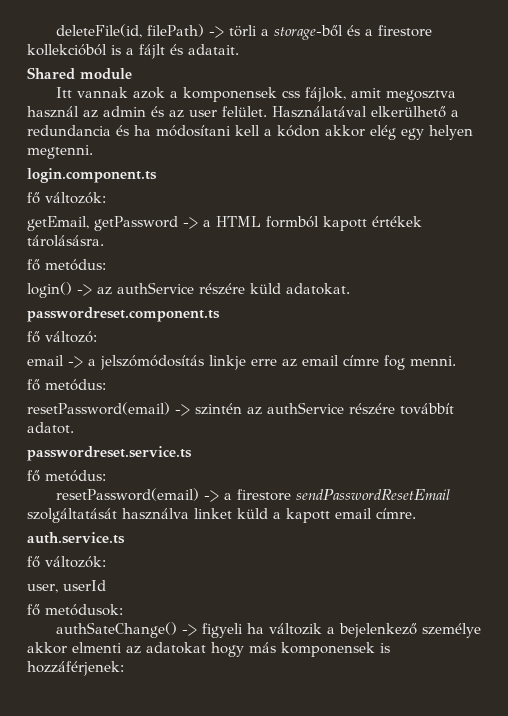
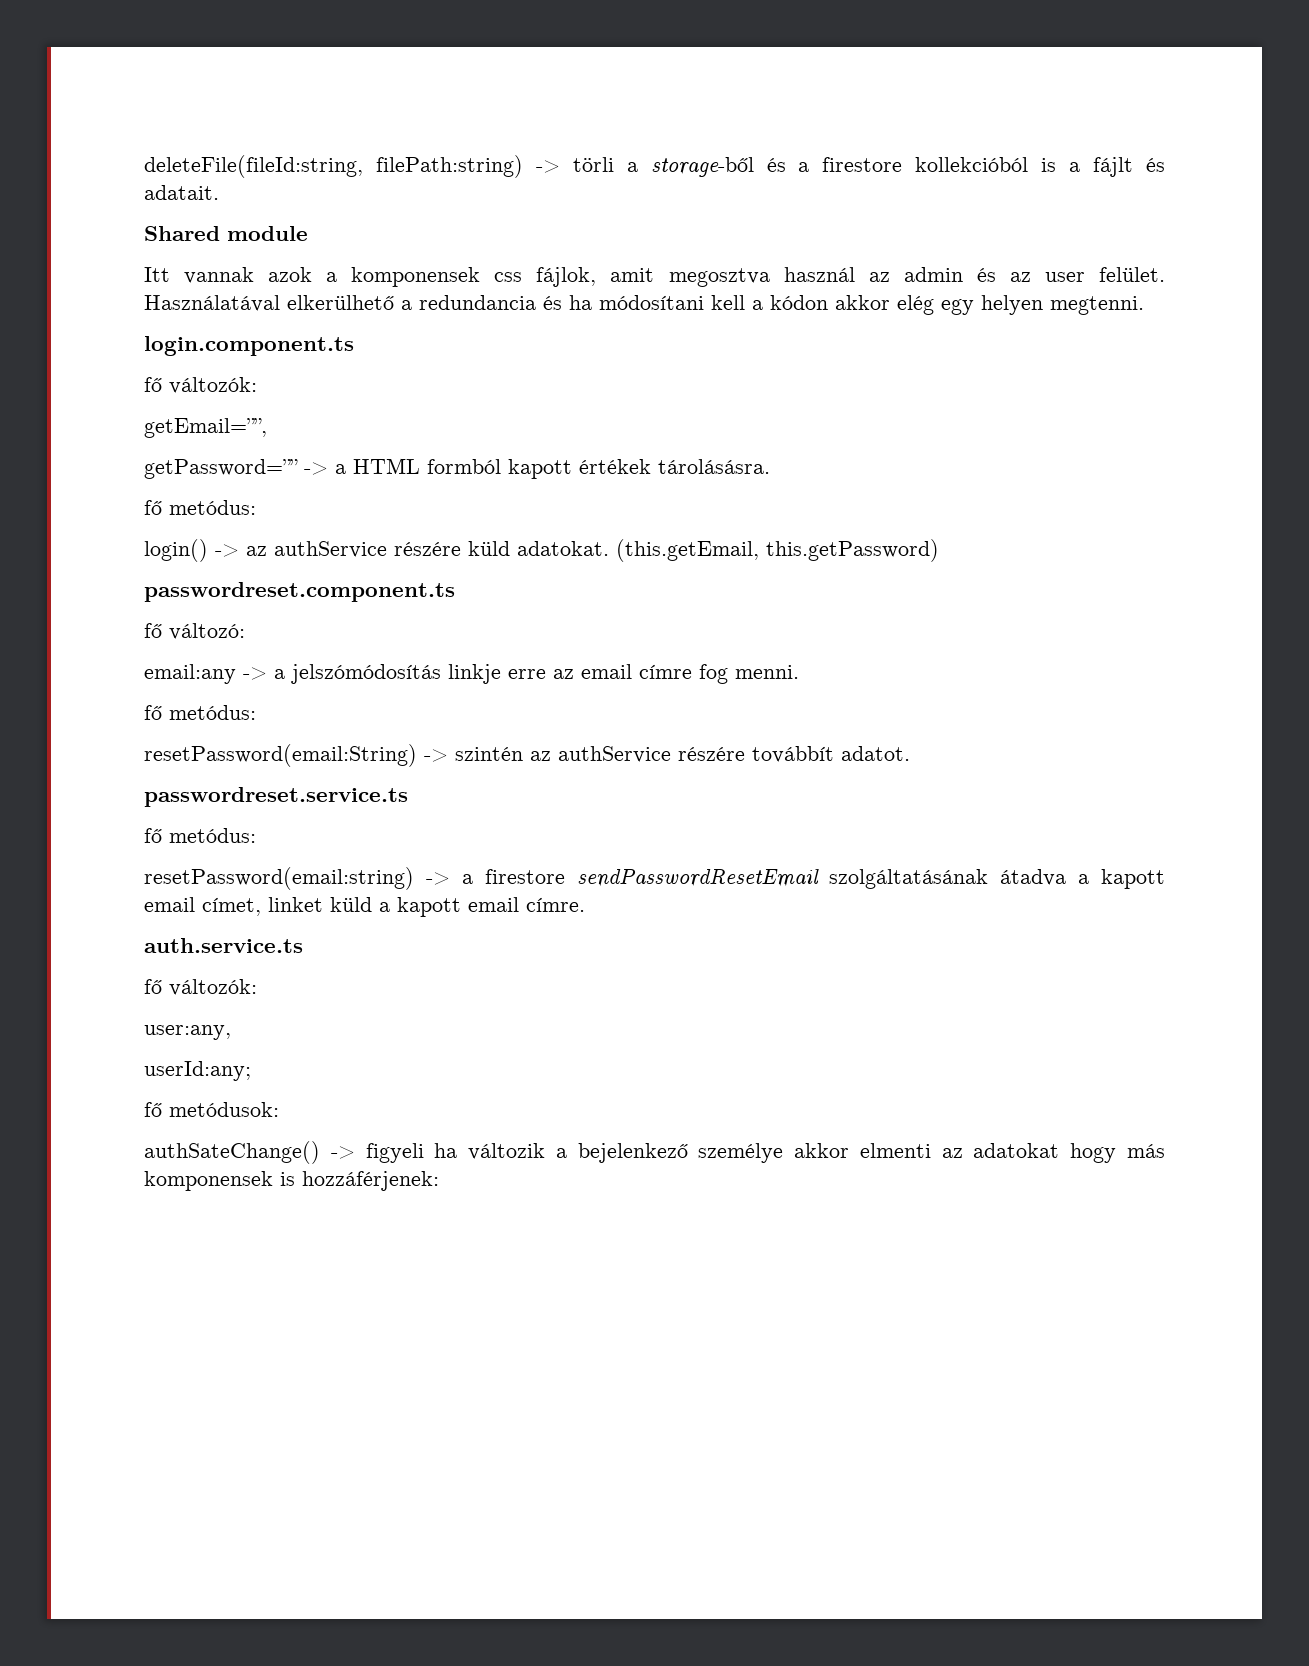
[55,24,204,38] deleteFile(id, filePath) -> [144,155,523,178] deleteFile(fileId:string, filePath:string)
[27,216,178,231] getEmail, getPassword -> [144,418,267,438] [144,459,298,479] getEmail=””, // getPassword=””
(350, 289) none -> [616,539,939,562] (this.getEmail, this.getPassword)
[27,355,64,366] email -> [144,664,236,684] email:any
[27,402,170,415] resetPassword(email) -> [144,744,417,767] resetPassword(email:String)
[55,488,199,501] resetPassword(email) -> [144,867,414,890] resetPassword(email:string)
[27,508,189,523] szolgáltatását használva -> [829,869,1165,889] [144,897,261,916] szolgáltatásának átadva a kapott email címet,
[27,580,106,593] user, userId -> [144,1025,231,1040] [144,1061,251,1081] user:any, // userId:any;

